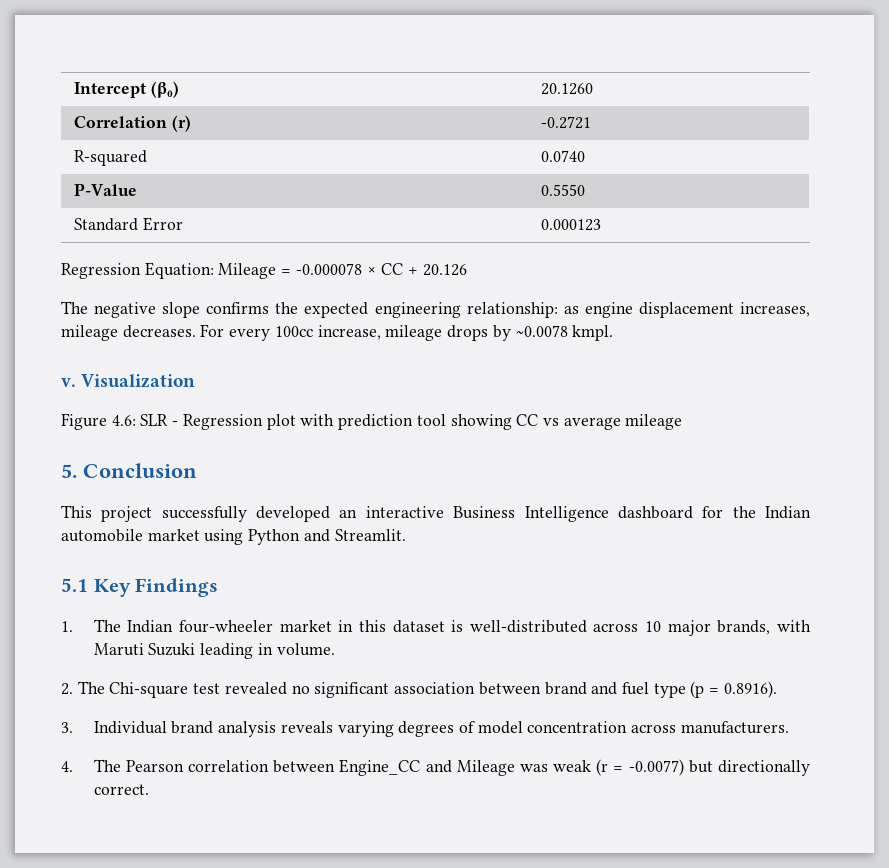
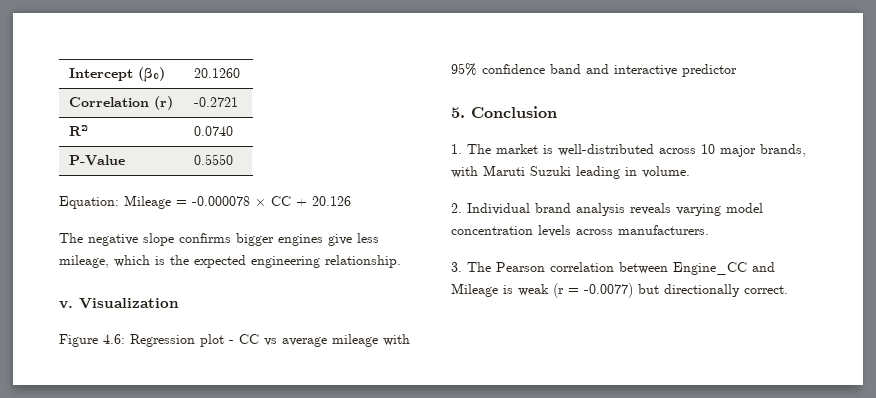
[74,150,148,166] R-squared -> [69,125,89,136] R²
[74,217,183,231] [541,219,602,231] [61,263,141,279] // Standard Error | 0.000123 // Regression -> (234, 159) //
[275,302,811,318] [61,324,614,341] [61,374,196,388] [61,413,683,430] [61,463,197,478] [61,505,812,522] [61,529,406,545] [61,578,219,597] [61,619,445,633] the expected engineering relationship: as engine displacement increases, mileage decreases. For every 100cc increase, mileage drops by ~0.0078 kmpl. // v. Visualization // Figure 4.6: SLR - Regression plot with prediction tool showing CC vs average mileage // 5. Conclusion // This project successfully developed an interactive Business Intelligence dashboard for the Indian automobile market using Python and Streamlit. // 5.1 Key Findings // 1. The Indian four-wheeler market in this dataset -> [236,233,379,246] [59,255,401,268] [59,298,179,309] [59,334,410,347] [451,63,737,77] [451,106,557,118] [451,144,538,154] bigger engines give less mileage, which is the expected engineering relationship. // v. Visualization // Figure 4.6: Regression plot - CC vs average mileage with 95% confidence band and interactive predictor // 5. Conclusion // 1. The market
[77,681,777,698] [61,722,73,733] The Chi-square test revealed no significant association between brand and fuel type (p = 0.8916). // 3. -> (462, 208) none
[398,721,476,737] degrees of -> (721, 210) none
(628, 727) none -> [538,225,571,237] levels
[61,761,73,772] 4. -> [451,262,462,272] 3.
[519,764,548,772] was -> [503,285,513,294] is

